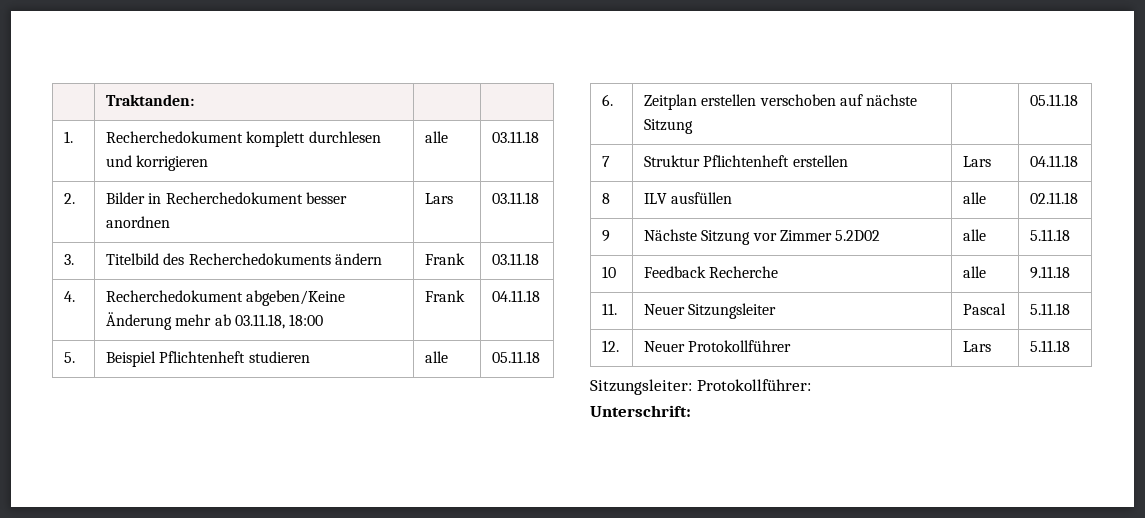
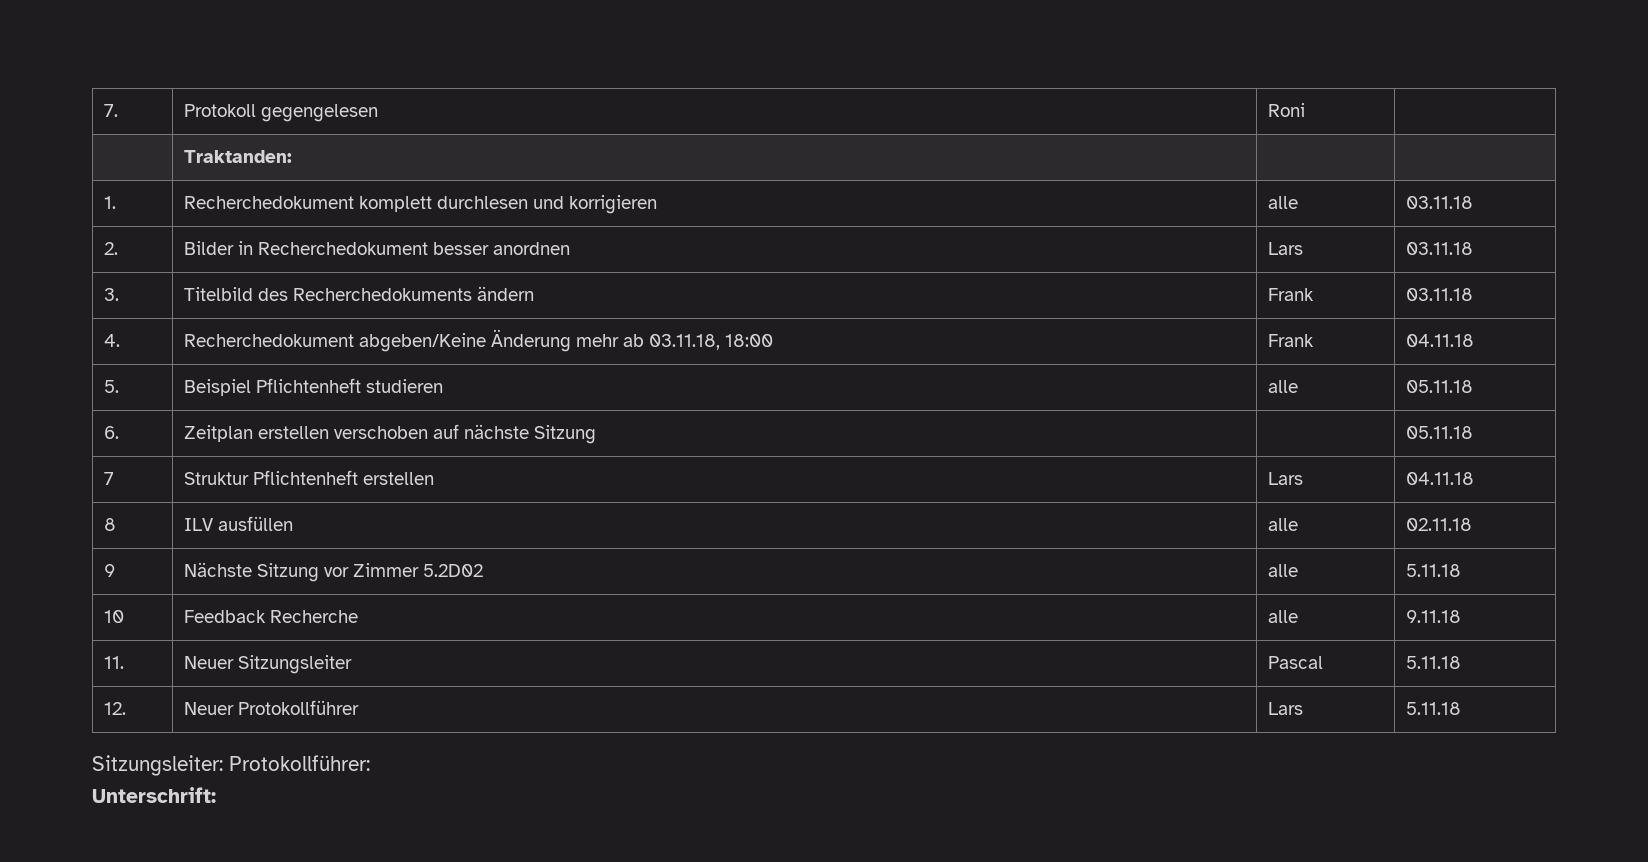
(106, 100) none -> [103,104,118,117] [183,104,378,122] [1267,103,1305,117] 7. | Protokoll gegengelesen | Roni | //

